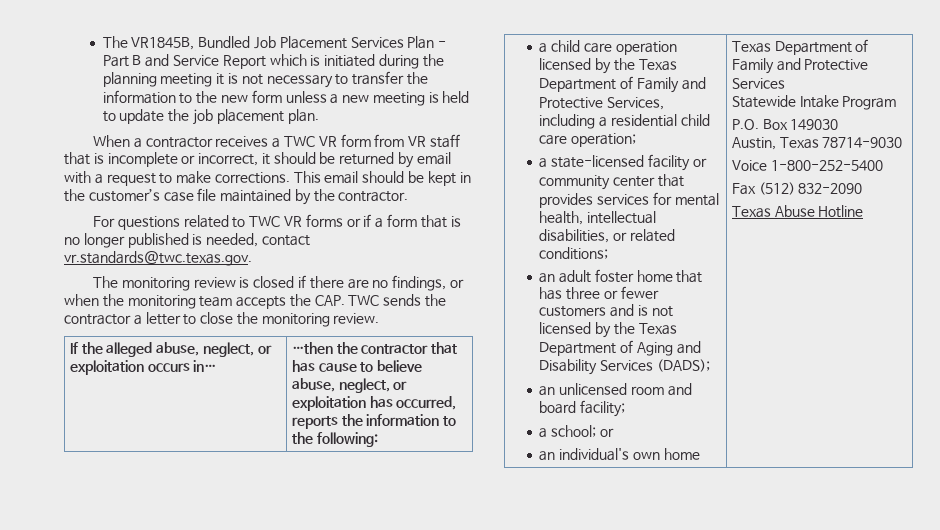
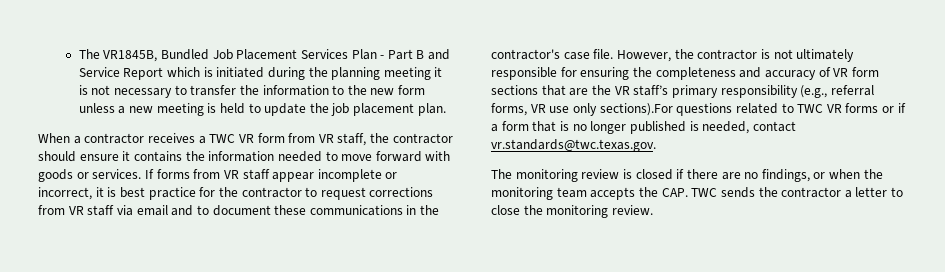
[429,134,460,148] [64,152,451,168] [64,171,471,186] [64,188,409,205] [93,216,116,227] staff that is incomplete or incorrect, it should be returned by email with a request to make corrections. This email should be kept in the customer’s case file maintained by the contractor. // For -> [337,133,453,146] [38,151,451,162] [38,169,398,182] [38,187,434,200] [38,205,440,216] [491,49,855,62] [491,67,879,80] [491,85,874,98] [491,103,673,116] staff, the contractor should ensure it contains the information needed to move forward with goods or services. If forms from VR staff appear incomplete or incorrect, it is best practice for the contractor to request corrections from VR staff via email and to document these communications in the contractor's case file. However, the contractor is not ultimately responsible for ensuring the completeness and accuracy of VR form sections that are the VR staff’s primary responsibility (e.g., referral forms, VR use only sections).For
[69,342,272,357] [69,360,217,375] [291,342,458,354] [291,360,423,372] [291,378,408,393] [291,396,457,411] [291,414,457,429] [291,432,378,447] [539,40,677,55] [539,58,678,74] [539,76,706,93] [539,97,664,110] [539,114,710,129] [539,133,636,147] [539,154,707,171] [539,174,684,190] [539,192,719,208] [539,211,656,225] [539,229,675,243] [539,247,609,260] [539,269,703,283] [539,286,659,300] [539,304,673,317] [539,322,678,338] [539,340,701,356] [539,359,710,375] [539,383,692,396] [539,400,625,417] [539,425,614,438] [539,448,700,461] [731,39,869,55] [731,58,869,74] [731,78,785,89] [731,95,897,110] [731,119,839,130] [731,137,903,150] [731,160,883,171] [731,182,863,195] [731,205,864,218] // If the alleged abuse, neglect, or exploitation occurs in… | …then the contractor that has cause to believe abuse, neglect, or exploitation has occurred, reports the information to the following: // a child care operation licensed by the Texas Department of Family and Protective Services, including a residential child care operation; // a state-licensed facility or community center that provides services for mental health, intellectual disabilities, or related conditions; // an adult foster home that has three or fewer customers and is not licensed by the Texas Department of Aging and Disability Services (DADS); // an unlicensed room and board facility; // a school; or // an individual's own home | Texas Department of Family and Protective Services // Statewide Intake Program // P.O. Box 149030 // Austin, Texas 78714-9030 // Voice 1-800-252-5400 // Fax (512) 832-2090 // Texas Abuse Hotline -> (653, 210) none

